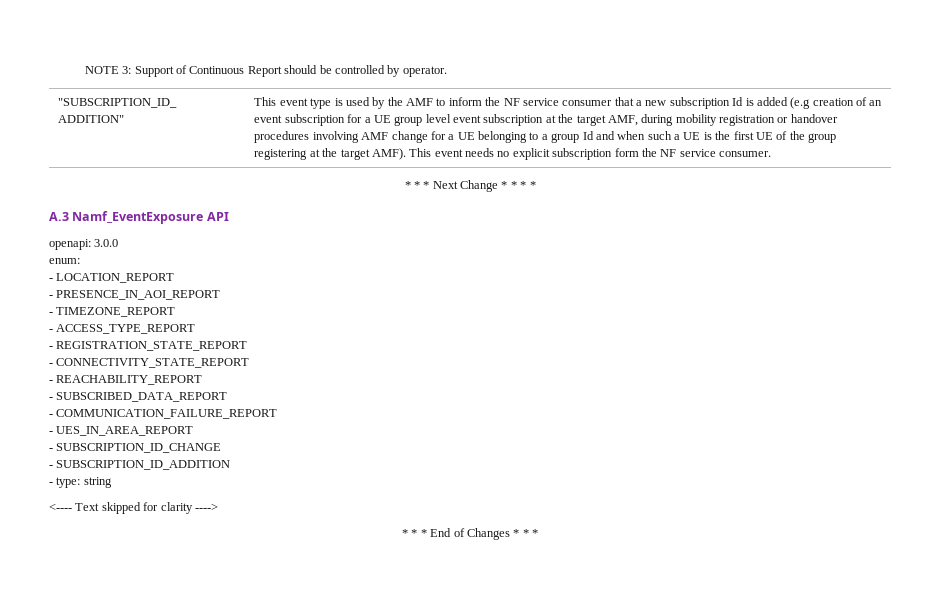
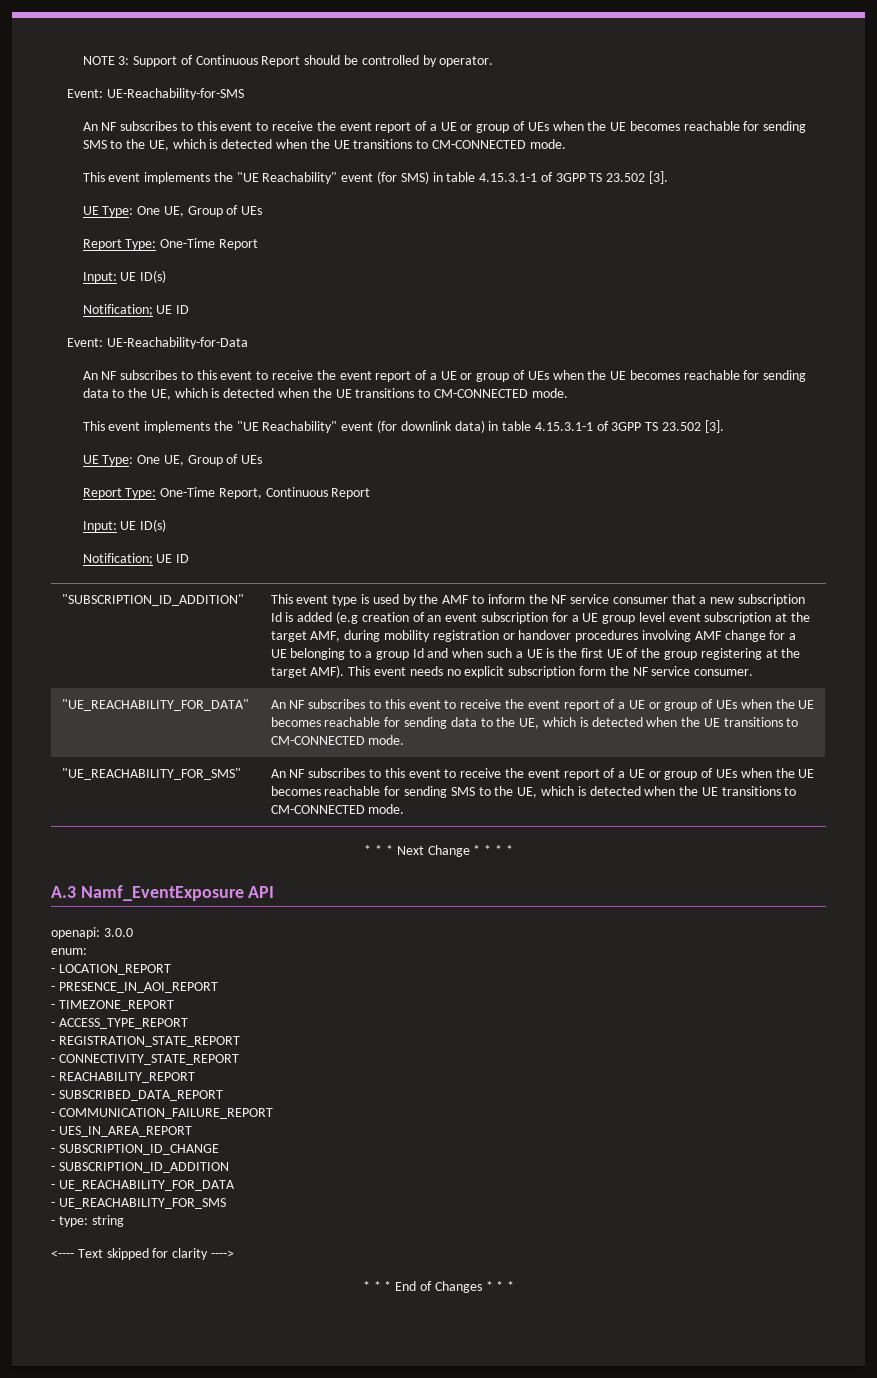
(447, 71) none -> [66,88,244,100] [82,121,807,133] [82,139,566,151] [82,171,668,184] [82,205,263,217] [82,238,258,250] [82,270,167,283] [82,304,190,316] [66,337,248,349] [82,370,807,382] [82,388,568,400] [82,420,724,433] [82,454,263,466] [82,487,371,499] [82,519,167,532] [82,553,190,565] // Event: UE-Reachability-for-SMS // An NF subscribes to this event to receive the event report of a UE or group of UEs when the UE becomes reachable for sending SMS to the UE, which is detected when the UE transitions to CM-CONNECTED mode. // This event implements the "UE Reachability" event (for SMS) in table 4.15.3.1-1 of 3GPP TS 23.502 [3]. // UE Type: One UE, Group of UEs // Report Type: One-Time Report // Input: UE ID(s) // Notification; UE ID // Event: UE-Reachability-for-Data // An NF subscribes to this event to receive the event report of a UE or group of UEs when the UE becomes reachable for sending data to the UE, which is detected when the UE transitions to CM-CONNECTED mode. // This event implements the "UE Reachability" event (for downlink data) in table 4.15.3.1-1 of 3GPP TS 23.502 [3]. // UE Type: One UE, Group of UEs // Report Type: One-Time Report, Continuous Report // Input: UE ID(s) // Notification; UE ID
(772, 154) none -> [61,699,249,711] [270,699,815,711] [270,717,799,729] [270,735,405,745] [61,768,241,780] [270,768,815,780] [270,786,797,798] [270,804,405,814] // "UE_REACHABILITY_FOR_DATA" | An NF subscribes to this event to receive the event report of a UE or group of UEs when the UE becomes reachable for sending data to the UE, which is detected when the UE transitions to CM-CONNECTED mode. // "UE_REACHABILITY_FOR_SMS" | An NF subscribes to this event to receive the event report of a UE or group of UEs when the UE becomes reachable for sending SMS to the UE, which is detected when the UE transitions to CM-CONNECTED mode.
(231, 465) none -> [51,1180,235,1191] [51,1198,226,1209] // - UE_REACHABILITY_FOR_DATA // - UE_REACHABILITY_FOR_SMS

